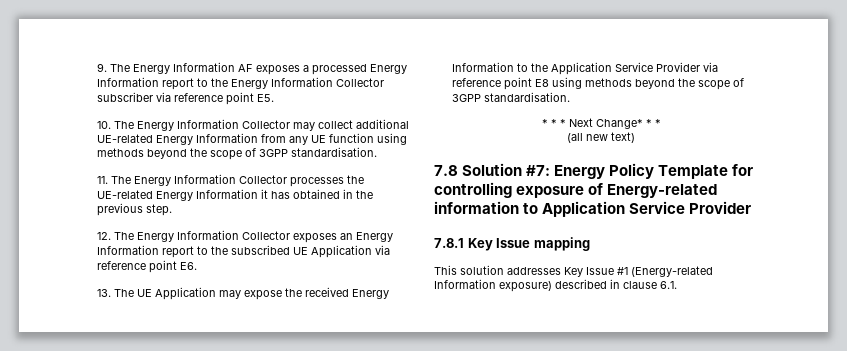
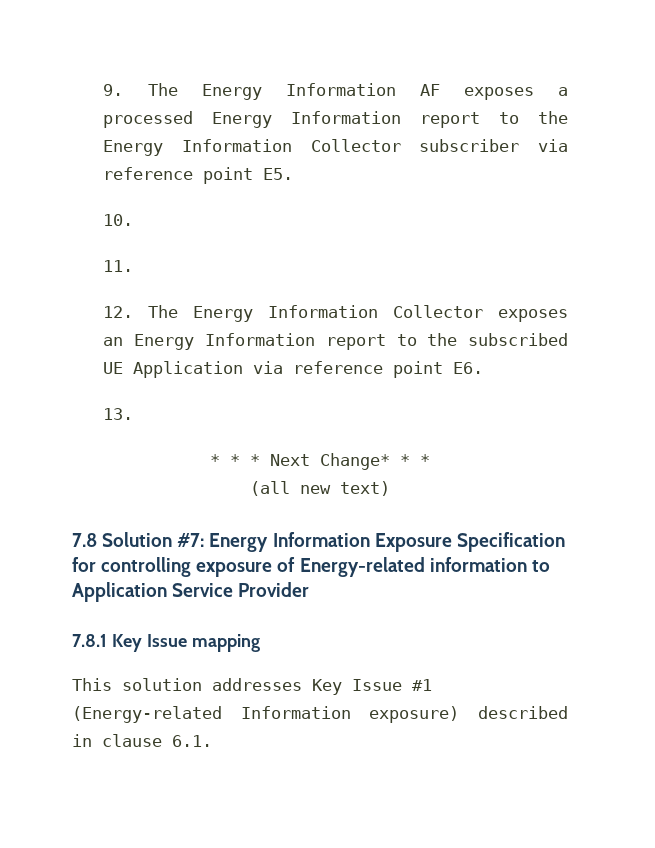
[113,119,409,131] [96,133,407,145] [96,147,377,160] [96,174,364,187] [96,189,373,201] [96,203,172,216] The Energy Information Collector may collect additional UE-related Energy Information from any UE function using methods beyond the scope of 3GPP standardisation. // 11. The Energy Information Collector processes the UE-related Energy Information it has obtained in the previous step. -> [103,260,134,272] // 11.
[113,287,389,300] [451,62,718,75] [451,77,744,90] [451,92,570,102] The UE Application may expose the received Energy Information to the Application Service Provider via reference point E8 using methods beyond the scope of 3GPP standardisation. -> (134, 414) none
[609,163,729,179] Policy Template -> [272,532,565,552] Information Exposure Specification

